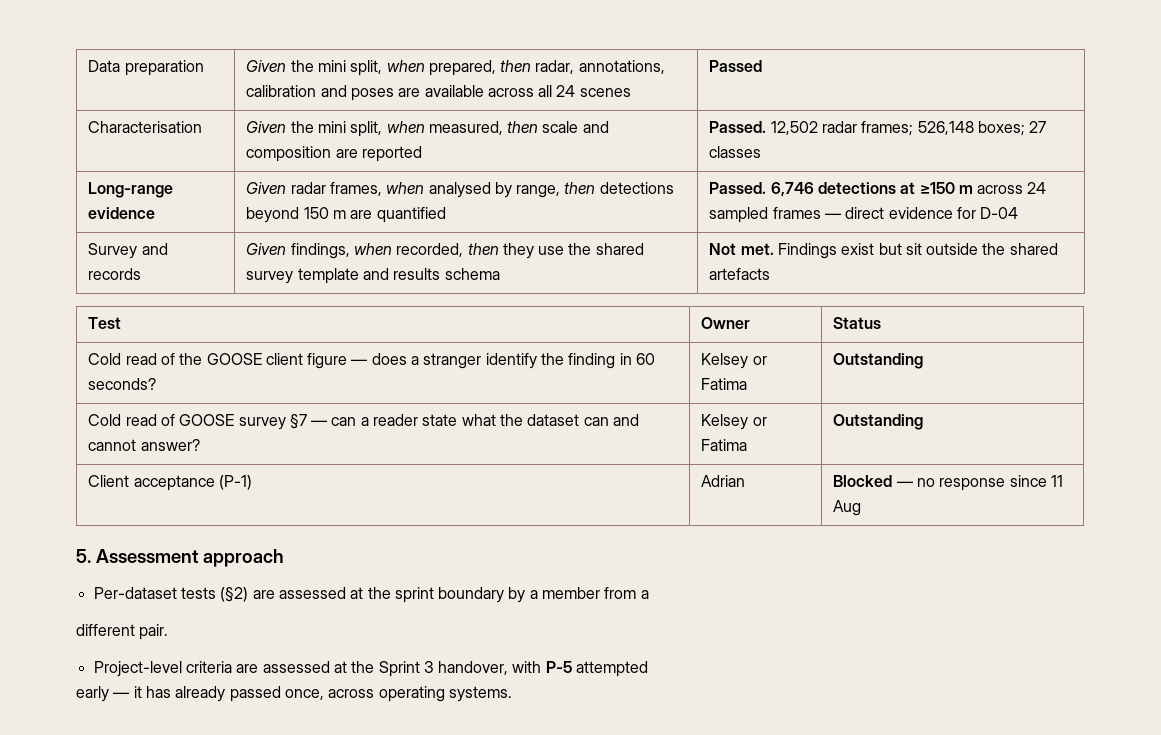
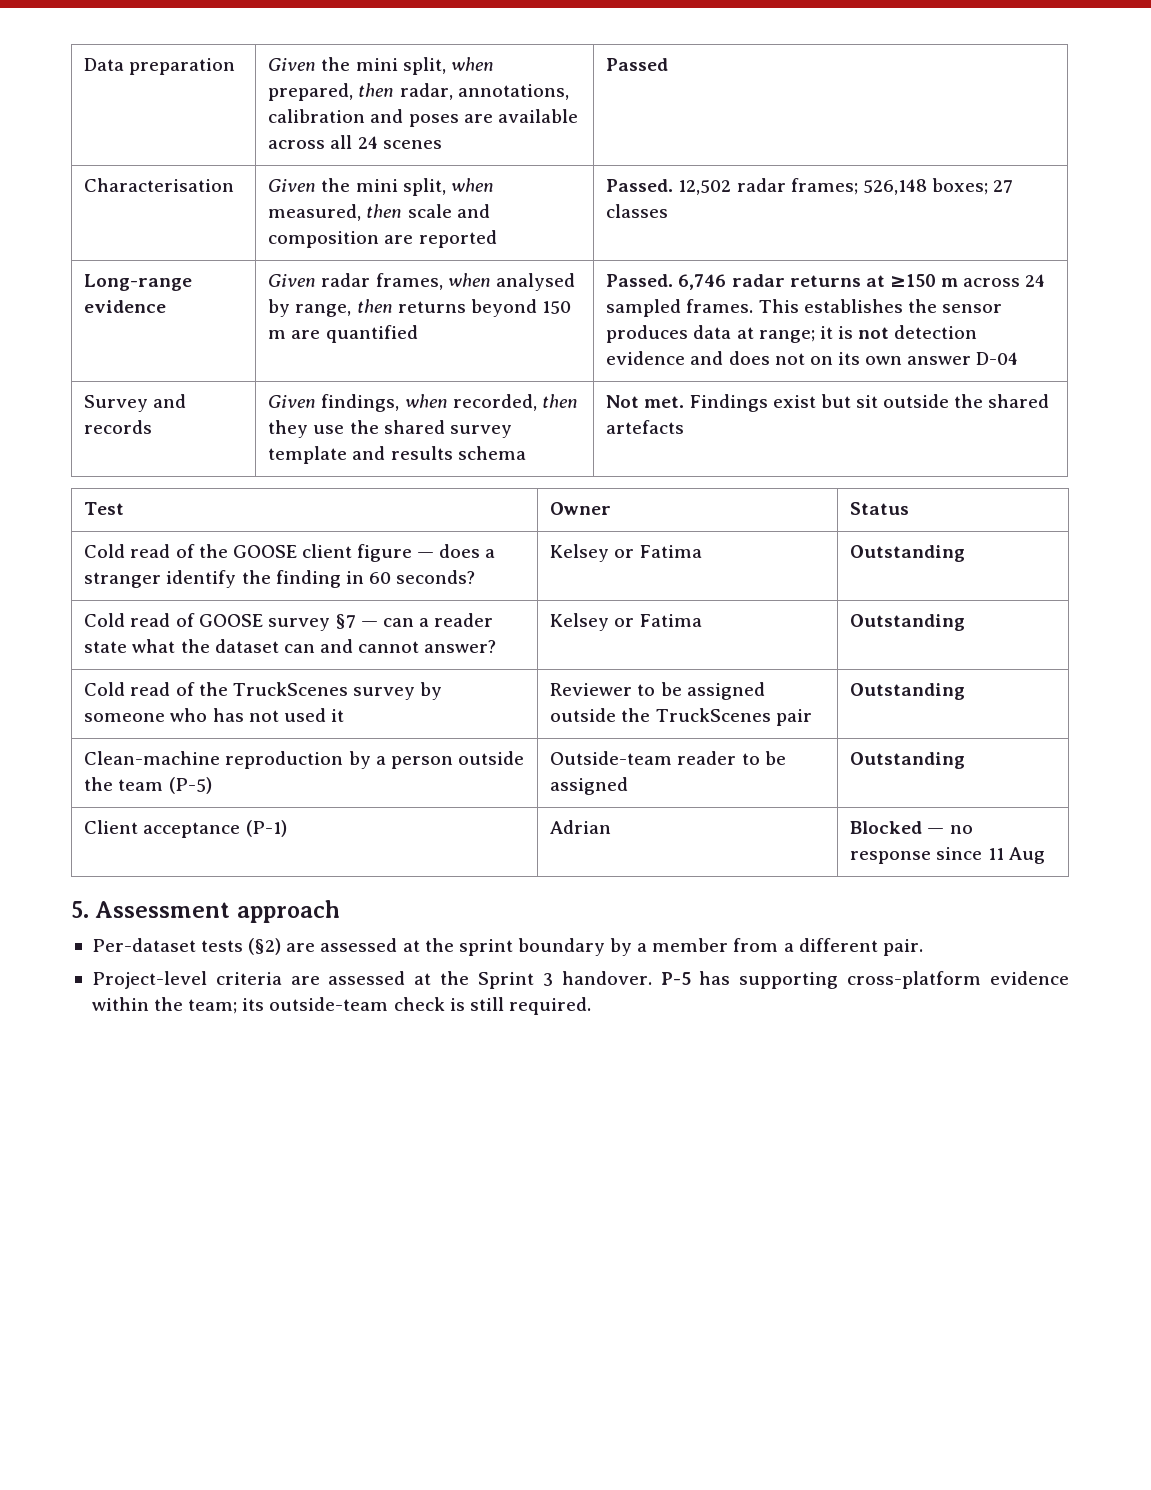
[599,182,674,194] detections -> [397,301,466,313] returns
[817,182,896,194] detections -> [731,274,861,287] radar returns
[772,207,976,219] frames — direct evidence for -> [686,299,1002,313] [606,325,978,343] [606,351,972,365] frames. This establishes the sensor produces data at range; it is not detection evidence and does not on its own answer
(924, 422) none -> [84,682,443,700] [84,708,344,722] [550,682,765,700] [550,708,812,726] [850,683,966,700] [84,751,524,769] [84,777,212,794] [550,751,786,765] [550,777,629,795] [850,752,966,769] // Cold read of the TruckScenes survey by someone who has not used it | Reviewer to be assigned outside the TruckScenes pair | Outstanding // Clean-machine reproduction by a person outside the team (P-5) | Outside-team reader to be assigned | Outstanding
(649, 594) // -> (794, 947) none
[438,661,649,677] [76,686,512,702] handover, with P-5 attempted // early — it has already passed once, across operating systems. -> [561,971,1070,989] [91,997,591,1015] handover. P-5 has supporting cross-platform evidence within the team; its outside-team check is still required.

